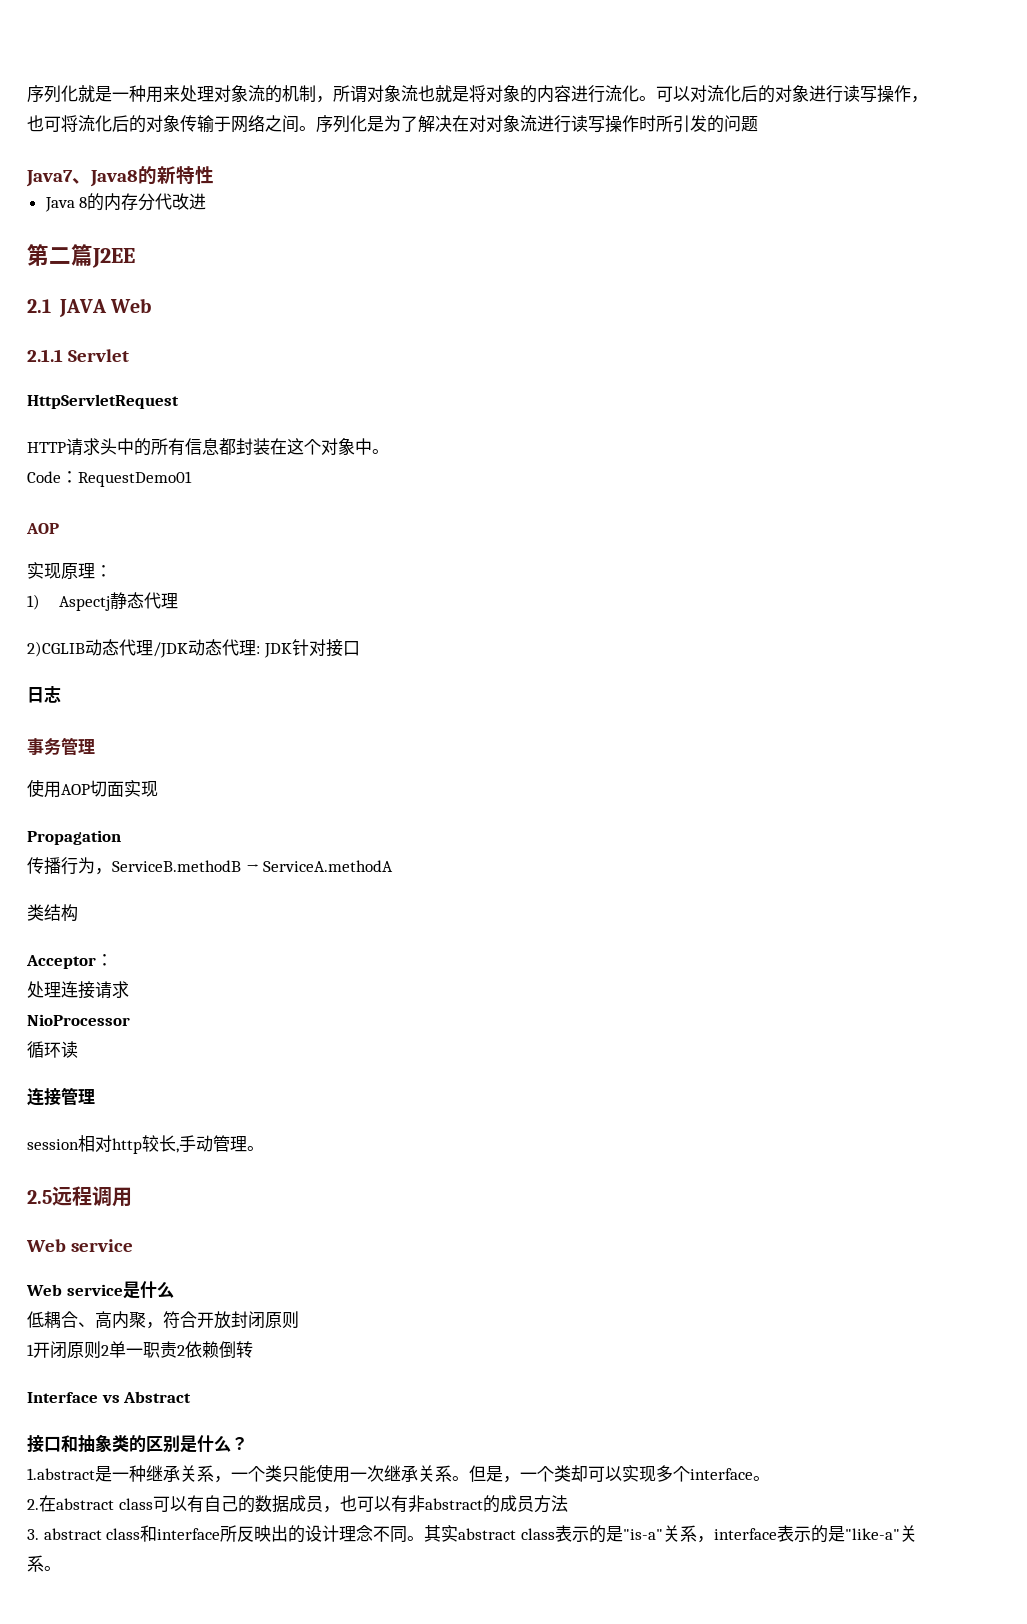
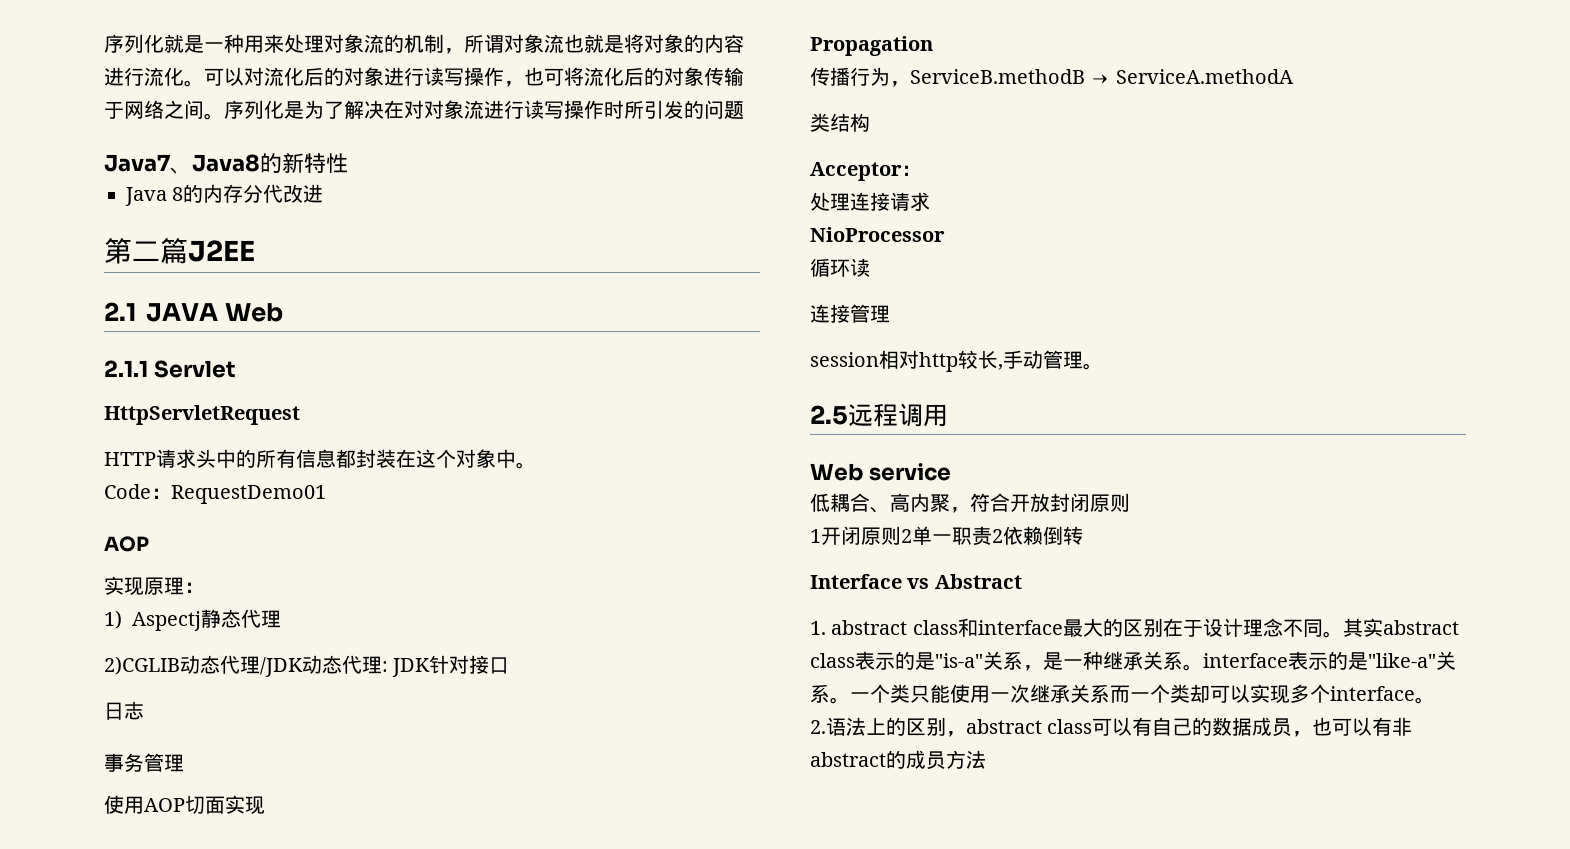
[26,1281,174,1299] // Web service是什么 -> (951, 472) none
[27,1434,248,1453] [27,1465,231,1483] 接口和抽象类的区别是什么？ // 1.abstract是一种继承关系， -> [810,618,1459,638] [810,651,1456,671] [810,684,850,704] 1. abstract class和interface最大的区别在于设计理念不同。其实abstract class表示的是"is-a"关系，是一种继承关系。interface表示的是"like-a"关系。
[452,1465,520,1483] 。但是， -> [1110,685,1130,703] 而
[39,1495,56,1512] 在 -> [826,717,966,737] 语法上的区别，
[27,1525,917,1543] [27,1555,61,1572] // 3. abstract class和interface所反映出的设计理念不同。其实abstract class表示的是"is-a"关系，interface表示的是"like-a"关系。 -> (986, 759) none

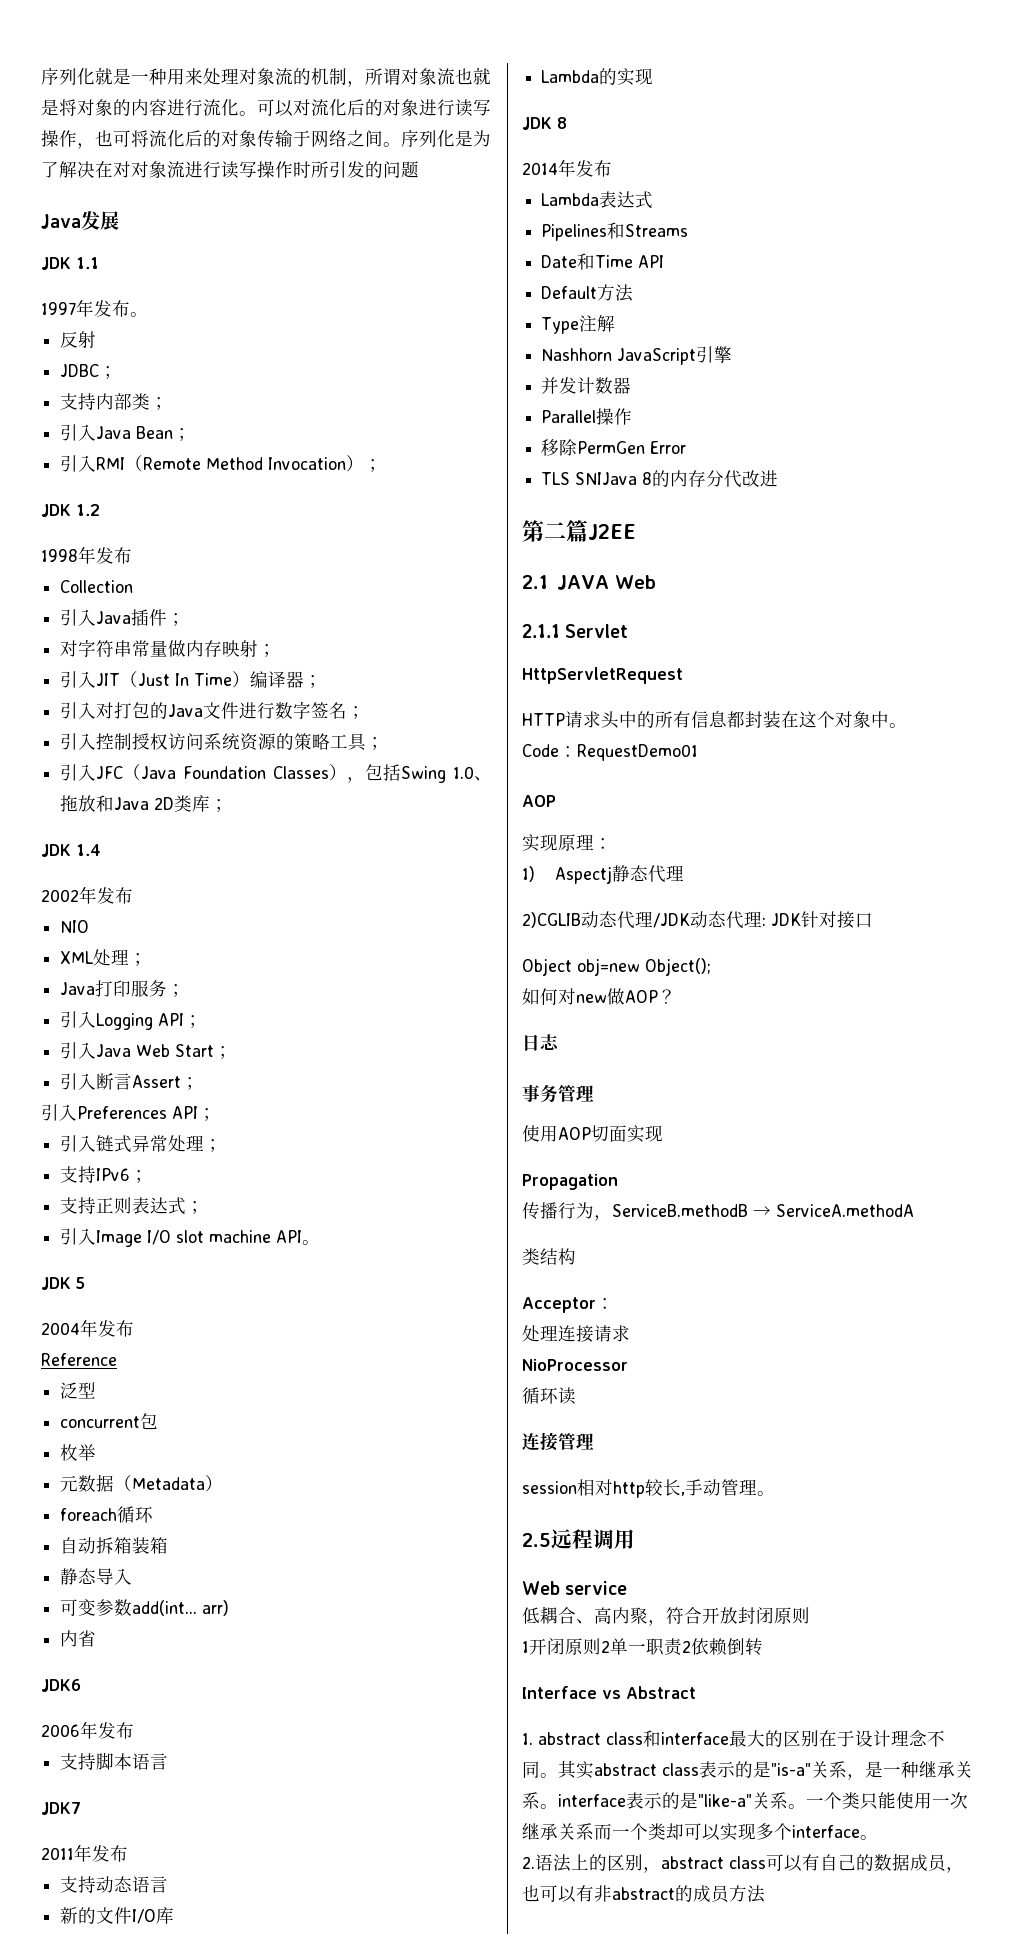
[104,153,348,174] [125,187,167,206] Java7、Java8的新特性 // Java -> [41,211,119,230] [41,257,99,270] [41,299,148,317] [60,331,97,348] [60,364,118,379] [60,393,169,410] [60,424,192,441] [60,455,383,472] [41,504,100,517] [41,546,132,564] [60,580,134,593] [60,609,186,626] [60,639,277,657] [60,671,323,688] [60,701,366,719] [60,733,385,751] [60,764,492,783] [60,795,229,812] [41,844,101,857] [41,886,133,904] [60,920,90,933] [60,949,148,966] [60,980,186,997] [60,1011,203,1030] [60,1042,233,1059] [60,1073,200,1090] [41,1104,216,1121] [60,1135,223,1153] [60,1166,149,1183] [60,1197,205,1215] [60,1228,321,1247] [41,1277,85,1290] [41,1319,134,1337] [41,1353,117,1366] [60,1382,97,1399] [60,1413,159,1430] [60,1444,97,1461] [60,1474,224,1492] [60,1506,154,1523] [60,1537,169,1554] [60,1568,133,1585] [60,1599,230,1616] [60,1630,97,1647] [41,1679,81,1692] [41,1721,134,1739] [60,1752,169,1770] [41,1802,81,1815] [41,1844,128,1862] [60,1876,169,1893] [60,1907,175,1924] [541,68,654,86] [522,117,567,130] [522,159,612,177] [541,191,654,209] [541,222,689,241] [541,253,665,270] [541,284,634,302] [541,315,616,334] [541,346,733,365] [541,377,632,394] [541,408,633,425] [541,439,687,456] [541,472,638,485] Java发展 // JDK 1.1 // 1997年发布。 // 反射 // JDBC； // 支持内部类； // 引入Java Bean； // 引入RMI（Remote Method Invocation）； // JDK 1.2 // 1998年发布 // Collection // 引入Java插件； // 对字符串常量做内存映射； // 引入JIT（Just In Time）编译器； // 引入对打包的Java文件进行数字签名； // 引入控制授权访问系统资源的策略工具； // 引入JFC（Java Foundation Classes），包括Swing 1.0、拖放和Java 2D类库； // JDK 1.4 // 2002年发布 // NIO // XML处理； // Java打印服务； // 引入Logging API； // 引入Java Web Start； // 引入断言Assert； // 引入Preferences API； // 引入链式异常处理； // 支持IPv6； // 支持正则表达式； // 引入Image I/O slot machine API。 // JDK 5 // 2004年发布 // Reference // 泛型 // concurrent包 // 枚举 // 元数据（Metadata） // foreach循环 // 自动拆箱装箱 // 静态导入 // 可变参数add(int... arr) // 内省 // JDK6 // 2006年发布 // 支持脚本语言 // JDK7 // 2011年发布 // 支持动态语言 // 新的文件I/O库 // Lambda的实现 // JDK 8 // 2014年发布 // Lambda表达式 // Pipelines和Streams // Date和Time API // Default方法 // Type注解 // Nashhorn JavaScript引擎 // 并发计数器 // Parallel操作 // 移除PermGen Error // TLS SNIJava
(510, 665) none -> [522,958,711,976] [522,988,676,1005] // Object obj=new Object(); // 如何对new做AOP？

